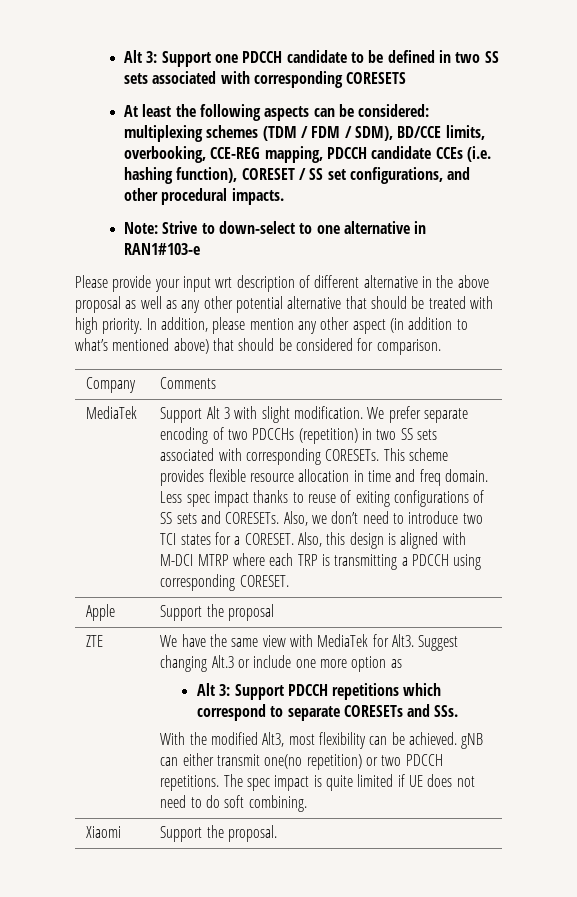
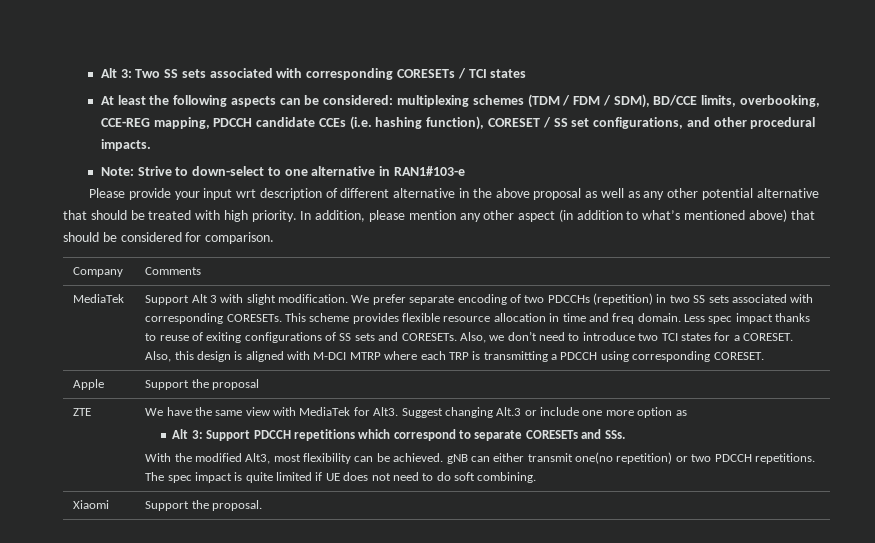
[124,50,499,67] [124,71,407,88] Alt 3: Support one PDCCH candidate to be defined in two SS sets associated with corresponding CORESETS -> [100,68,527,80] Alt 3: Two SS sets associated with corresponding CORESETs / TCI states

